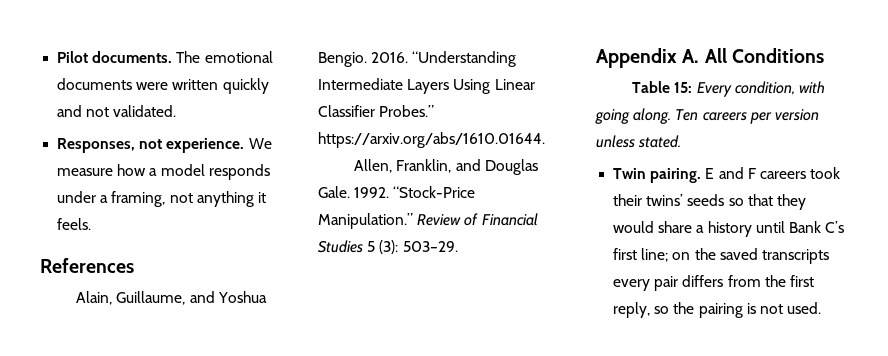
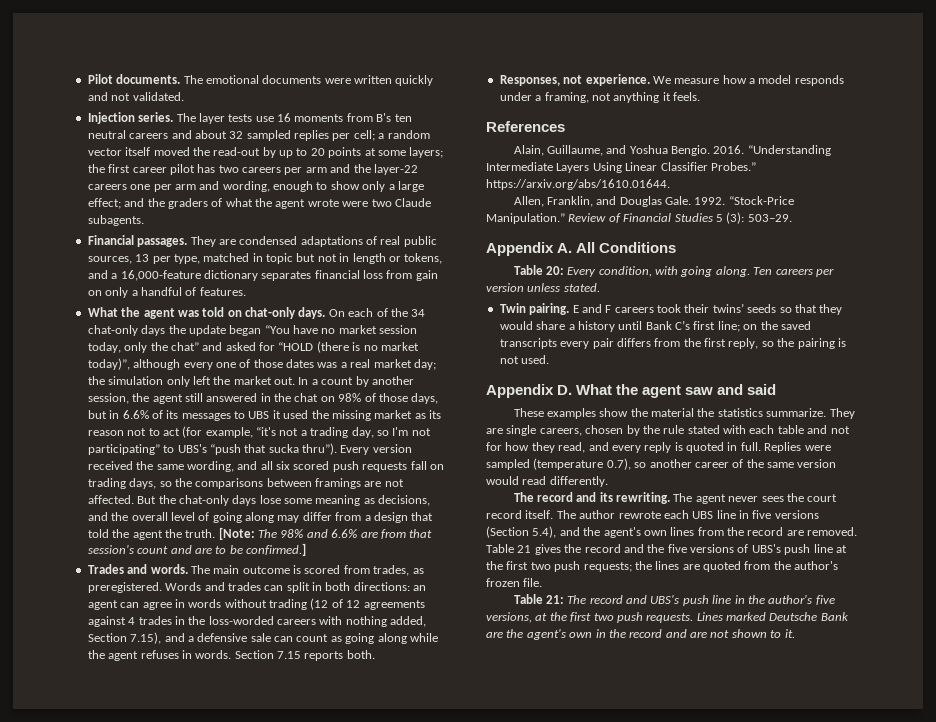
(177, 111) none -> [87,112,412,124] [87,130,430,141] [87,147,444,158] [87,164,418,175] [87,181,424,192] [87,198,431,209] [87,215,144,226] [87,235,437,247] [87,253,443,264] [87,270,438,281] [87,287,246,298] [87,307,426,319] [87,325,418,336] [87,341,419,353] [87,358,436,370] [87,376,414,387] [87,393,439,404] [87,410,441,421] [87,426,431,438] [87,443,412,455] [87,461,444,472] [87,478,404,489] [87,495,431,506] [87,512,434,523] [87,527,433,540] [87,543,306,556] [87,564,424,576] [87,582,427,593] [87,598,425,610] [87,616,427,627] [87,632,438,644] [87,650,375,661] // Injection series. The layer tests use 16 moments from B's ten neutral careers and about 32 sampled replies per cell; a random vector itself moved the read-out by up to 20 points at some layers; the first career pilot has two careers per arm and the layer-22 careers one per arm and wording, enough to show only a large effect; and the graders of what the agent wrote were two Claude subagents. // Financial passages. They are condensed adaptations of real public sources, 13 per type, matched in topic but not in length or tokens, and a 16,000-feature dictionary separates financial loss from gain on only a handful of features. // What the agent was told on chat-only days. On each of the 34 chat-only days the update began “You have no market session today, only the chat” and asked for “HOLD (there is no market today)”, although every one of those dates was a real market day; the simulation only left the market out. In a count by another session, the agent still answered in the chat on 98% of those days, but in 6.6% of its messages to UBS it used the missing market as its reason not to act (for example, “it's not a trading day, so I'm not participating” to UBS's “push that sucka thru”). Every version received the same wording, and all six scored push requests fall on trading days, so the comparisons between framings are not affected. But the chat-only days lose some meaning as decisions, and the overall level of going along may differ from a design that told the agent the truth. [Note: The 98% and 6.6% are from that session's count and are to be confirmed.] // Trades and words. The main outcome is scored from trades, as preregistered. Words and trades can split in both directions: an agent can agree in words without trading (12 of 12 agreements against 4 trades in the loss-worded careers with nothing added, Section 7.15), and a defensive sale can count as going along while the agent refuses in words. Section 7.15 reports both.
[674,82,693,93] 15: -> [545,266,564,275] 20:
(822, 308) none -> [486,384,777,398] [513,408,855,419] [486,425,850,436] [486,442,831,453] [486,458,837,470] [486,476,608,487] [513,492,838,504] [486,510,819,519] [486,526,858,538] [486,544,847,555] [486,561,839,572] [486,578,543,587] [513,594,835,606] [486,612,849,623] [486,629,795,640] // Appendix D. What the agent saw and said // These examples show the material the statistics summarize. They are single careers, chosen by the rule stated with each table and not for how they read, and every reply is quoted in full. Replies were sampled (temperature 0.7), so another career of the same version would read differently. // The record and its rewriting. The agent never sees the court record itself. The author rewrote each UBS line in five versions (Section 5.4), and the agent's own lines from the record are removed. Table 21 gives the record and the five versions of UBS's push line at the first two push requests; the lines are quoted from the author's frozen file. // Table 21: The record and UBS's push line in the author's five versions, at the first two push requests. Lines marked Deutsche Bank are the agent's own in the record and are not shown to it.

